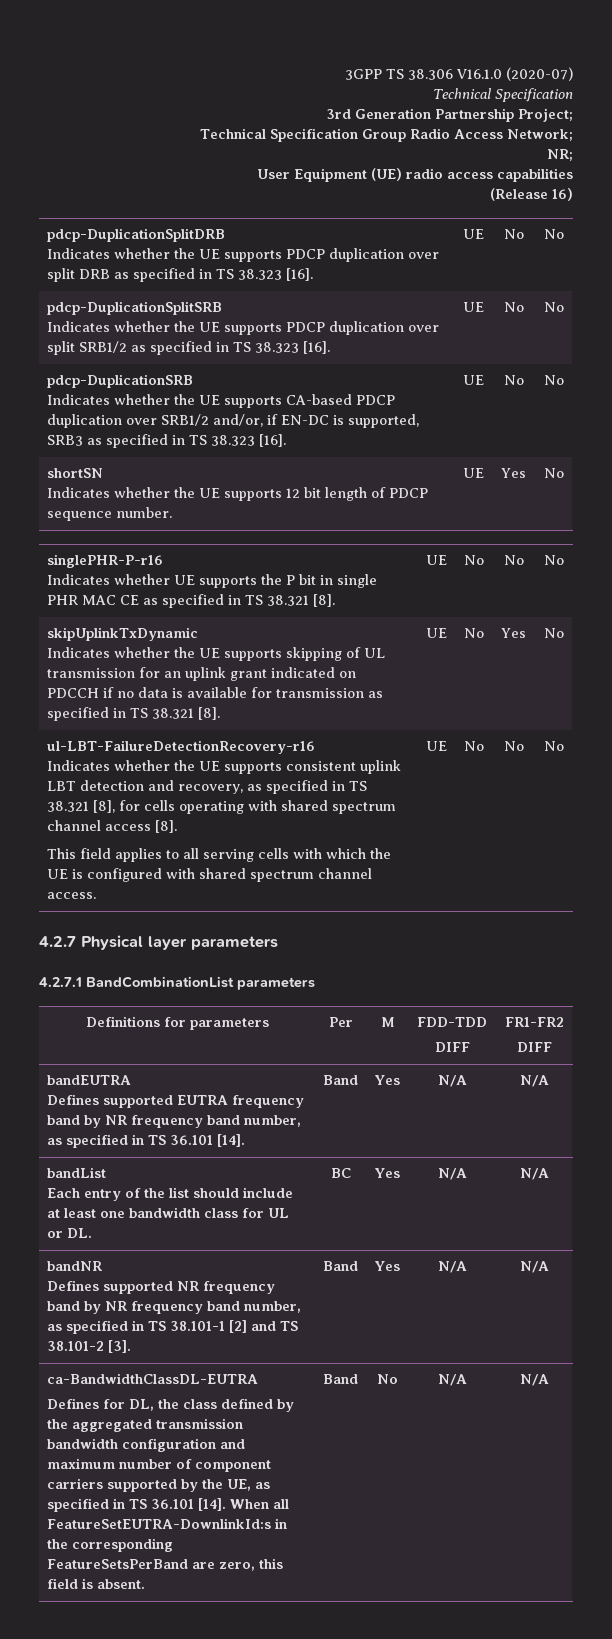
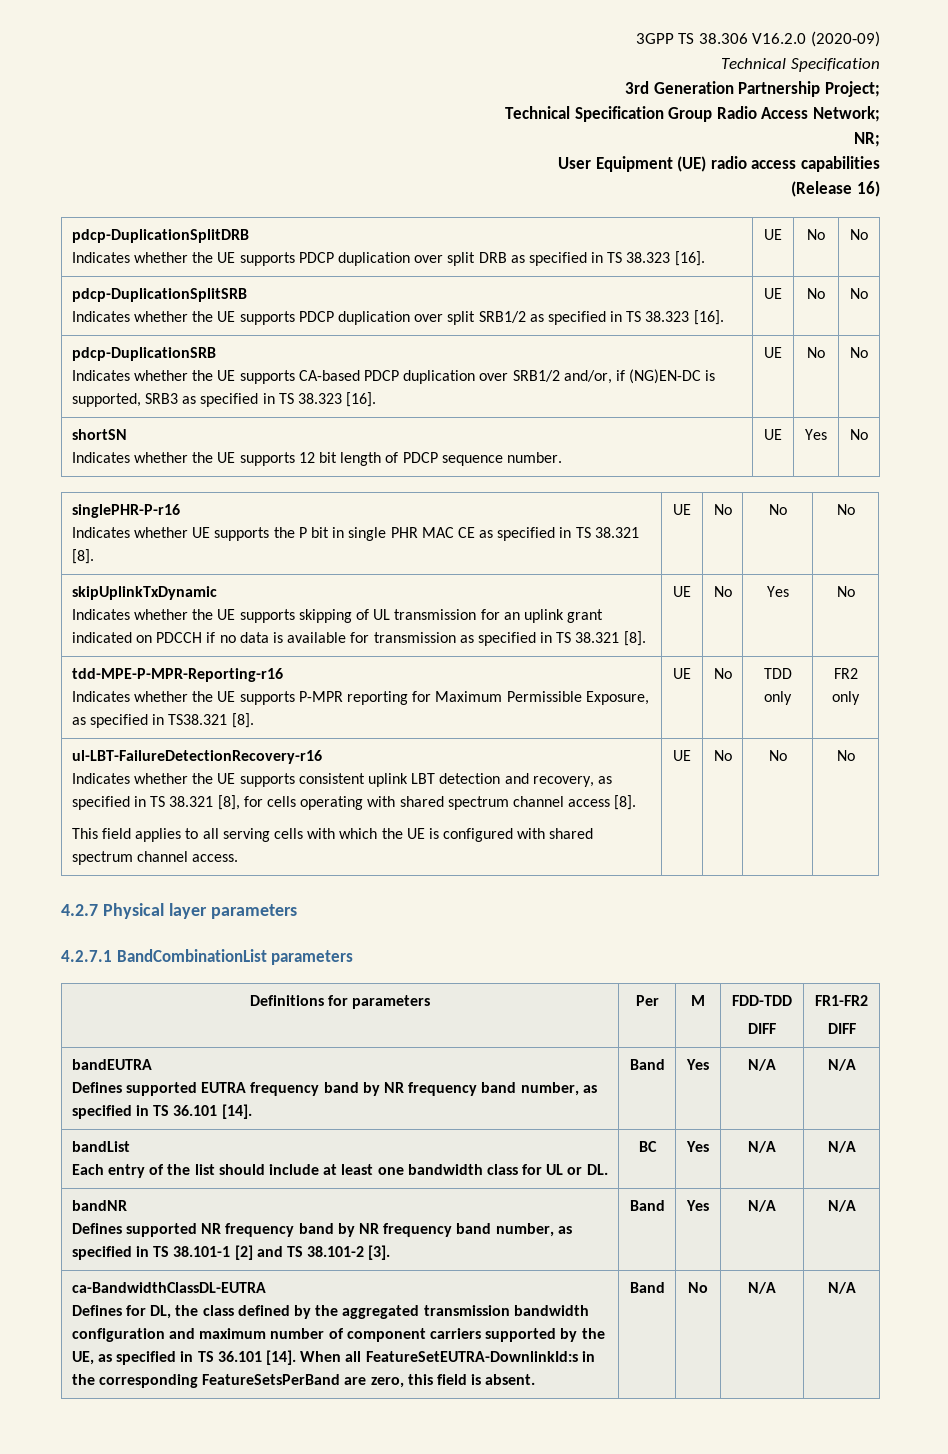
[456,67,573,81] V16.1.0 (2020-07) -> [752,31,881,47] V16.2.0 (2020-09)
[281,415,330,425] EN-DC -> [629,369,702,384] (NG)EN-DC
(564, 633) none -> [71,668,283,682] [71,691,649,705] [71,713,254,728] [673,668,691,679] [713,668,732,679] [763,668,792,679] [764,691,792,705] [833,668,858,679] [832,691,860,705] // tdd-MPE-P-MPR-Reporting-r16 // Indicates whether the UE supports P-MPR reporting for Maximum Permissible Exposure, as specified in TS38.321 [8]. | UE | No | TDD only | FR2 only

